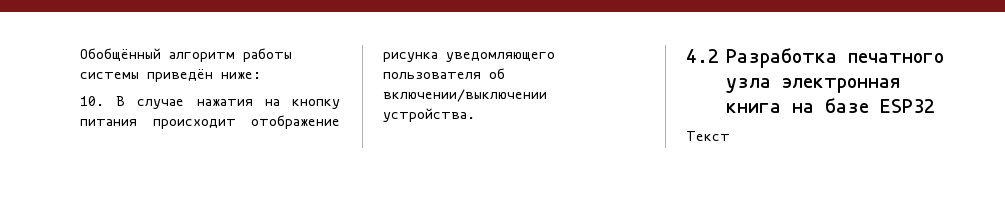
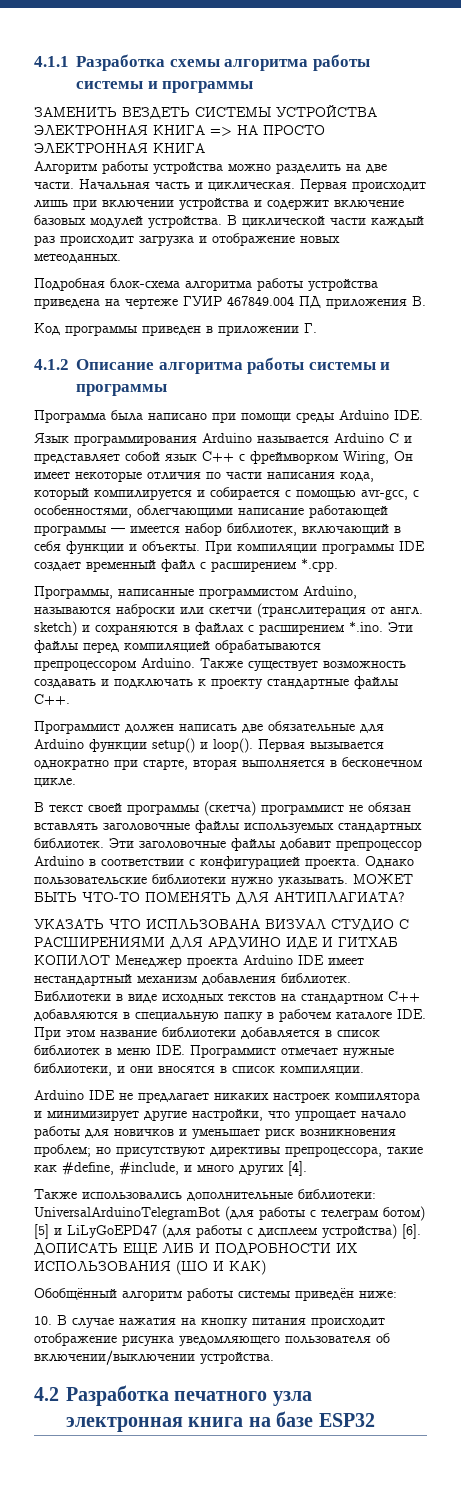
(80, 54) none -> [34,54,370,71] [76,81,254,93] [34,105,377,119] [34,125,325,136] [34,143,205,153] [34,161,387,174] [34,179,426,192] [34,198,404,210] [34,215,424,228] [34,233,340,246] [34,254,121,263] [34,278,378,291] [34,296,426,309] [34,323,317,336] [34,357,391,374] [76,384,167,396] [34,410,423,423] [34,433,412,446] [34,451,413,464] [34,471,374,482] [34,487,419,500] [34,505,388,518] [34,523,401,536] [34,541,425,554] [34,558,338,572] [34,586,357,599] [34,603,423,618] [34,621,413,636] [34,640,321,653] [34,658,406,671] [34,676,398,689] [34,694,70,705] [34,721,384,734] [34,738,384,753] [34,757,422,770] [34,778,76,787] [34,801,411,816] [34,820,422,833] [34,838,422,851] [34,856,414,869] [34,874,413,887] [34,892,405,904] [34,919,409,931] [34,937,398,949] [34,955,364,968] [34,973,351,986] [34,991,420,1004] [34,1009,426,1022] [34,1027,380,1040] [34,1045,394,1058] [34,1063,364,1076] [34,1090,420,1103] [34,1109,406,1121] [34,1126,396,1139] [34,1144,423,1157] [34,1161,307,1176] [34,1189,376,1201] [34,1206,425,1221] [34,1224,421,1239] [34,1243,357,1255] [34,1260,266,1275] 4.1.1 Разработка схемы алгоритма работы системы и программы // ЗАМЕНИТЬ ВЕЗДЕТЬ СИСТЕМЫ УСТРОЙСТВА ЭЛЕКТРОННАЯ КНИГА => НА ПРОСТО ЭЛЕКТРОННАЯ КНИГА // Алгоритм работы устройства можно разделить на две части. Начальная часть и циклическая. Первая происходит лишь при включении устройства и содержит включение базовых модулей устройства. В циклической части каждый раз происходит загрузка и отображение новых метеоданных. // Подробная блок-схема алгоритма работы устройства приведена на чертеже ГУИР 467849.004 ПД приложения В. // Код программы приведен в приложении Г. // 4.1.2 Описание алгоритма работы системы и программы // Программа была написано при помощи среды Arduino IDE. // Язык программирования Arduino называется Arduino C и представляет собой язык C++ с фреймворком Wiring, Он имеет некоторые отличия по части написания кода, который компилируется и собирается с помощью avr-gcc, с особенностями, облегчающими написание работающей программы — имеется набор библиотек, включающий в себя функции и объекты. При компиляции программы IDE создает временный файл с расширением *.cpp. // Программы, написанные программистом Arduino, называются наброски или скетчи (транслитерация от англ. sketch) и сохраняются в файлах с расширением *.ino. Эти файлы перед компиляцией обрабатываются препроцессором Arduino. Также существует возможность создавать и подключать к проекту стандартные файлы C++. // Программист должен написать две обязательные для Arduino функции setup() и loop(). Первая вызывается однократно при старте, вторая выполняется в бесконечном цикле. // В текст своей программы (скетча) программист не обязан вставлять заголовочные файлы используемых стандартных библиотек. Эти заголовочные файлы добавит препроцессор Arduino в соответствии с конфигурацией проекта. Однако пользовательские библиотеки нужно указывать. МОЖЕТ БЫТЬ ЧТО-ТО ПОМЕНЯТЬ ДЛЯ АНТИПЛАГИАТА? // УКАЗАТЬ ЧТО ИСПЛЬЗОВАНА ВИЗУАЛ СТУДИО С РАСШИРЕНИЯМИ ДЛЯ АРДУИНО ИДЕ И ГИТХАБ КОПИЛОТ Менеджер проекта Arduino IDE имеет нестандартный механизм добавления библиотек. Библиотеки в виде исходных текстов на стандартном C++ добавляются в специальную папку в рабочем каталоге IDE. При этом название библиотеки добавляется в список библиотек в меню IDE. Программист отмечает нужные библиотеки, и они вносятся в список компиляции. // Arduino IDE не предлагает никаких настроек компилятора и минимизирует другие настройки, что упрощает начало работы для новичков и уменьшает риск возникновения проблем; но присутствуют директивы препроцессора, такие как #define, #include, и много других [4]. // Также использовались дополнительные библиотеки: UniversalArduinoTelegramBot (для работы с телеграм ботом) [5] и LiLyGoEPD47 (для работы с дисплеем устройства) [6]. ДОПИСАТЬ ЕЩЕ ЛИБ И ПОДРОБНОСТИ ИХ ИСПОЛЬЗОВАНИЯ (ШО И КАК) //
[686,131,730,141] // Текст -> (375, 1420) none

